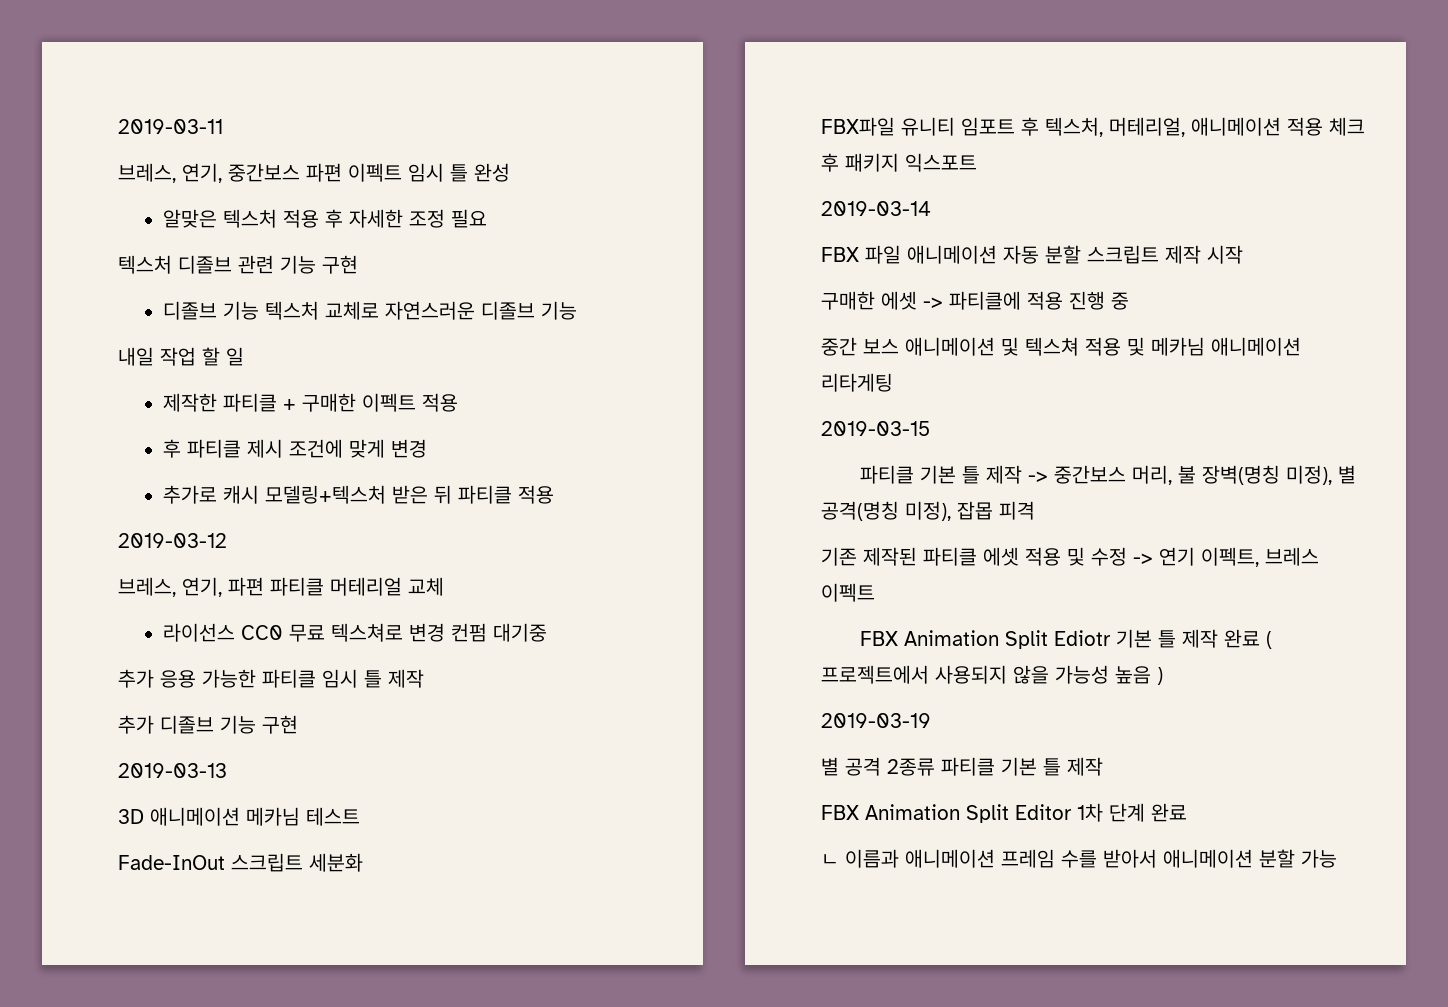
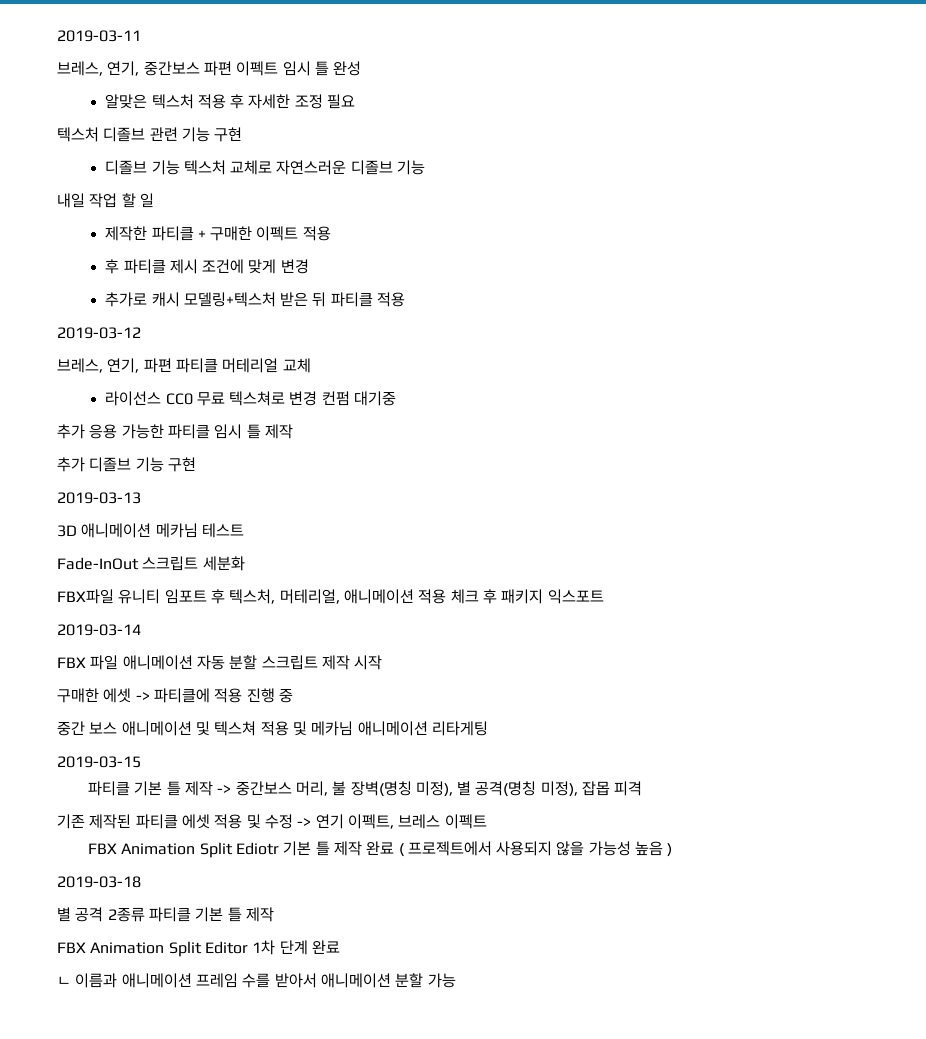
[821,713,931,728] 2019-03-19 -> [57,876,141,888] 2019-03-18

